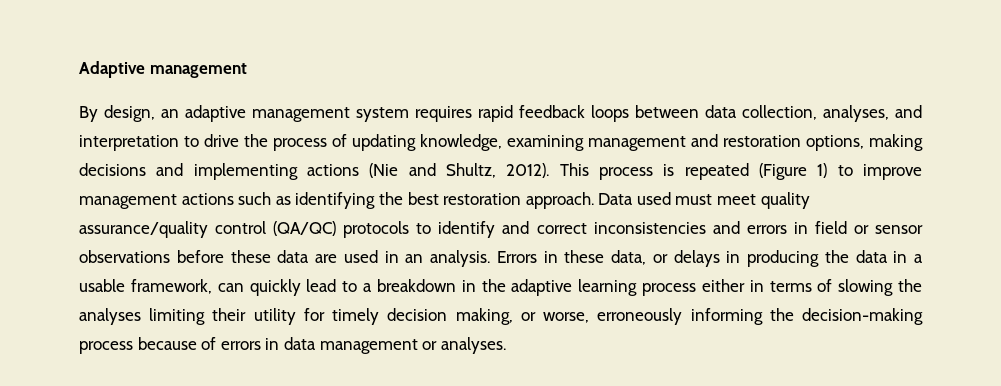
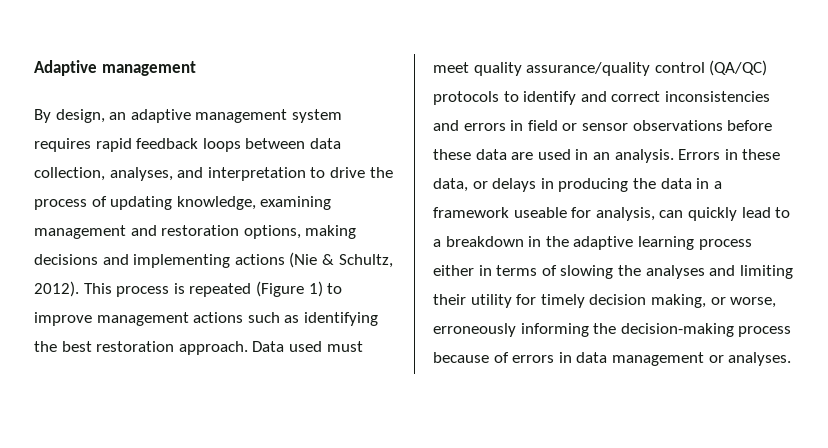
[408,163,496,178] and Shultz, -> [321,254,393,268] & Schultz,
[79,279,212,294] usable framework, -> [433,207,655,221] framework useable for analysis,
(141, 316) none -> [709,265,736,276] and

